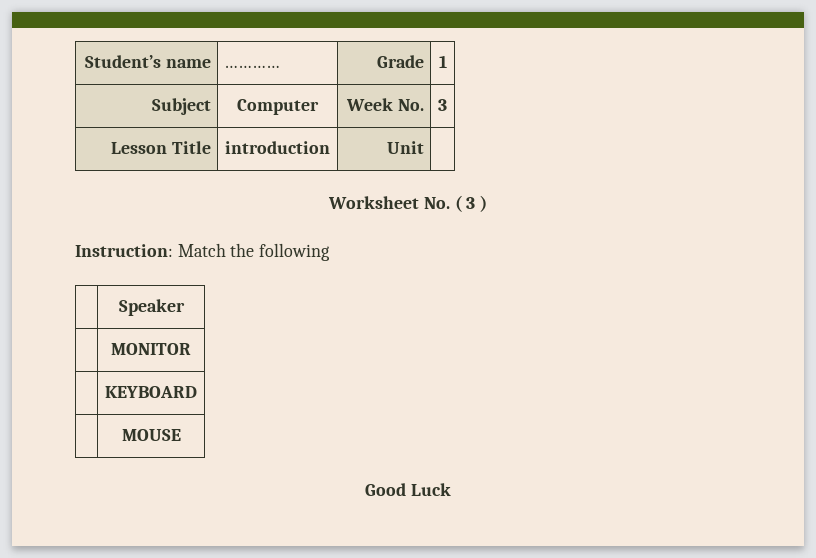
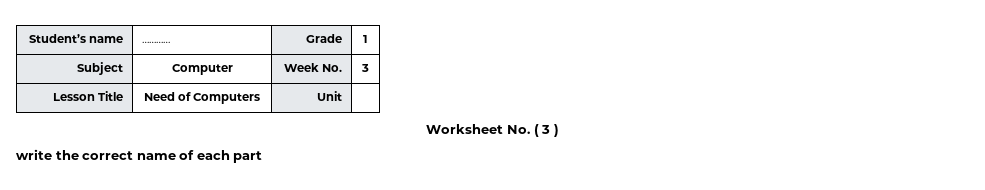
[225,141,330,154] introduction -> [143,92,261,104] Need of Computers
[75,243,331,261] [118,299,185,316] [111,343,191,355] [105,386,197,398] [121,429,181,441] [365,483,451,496] Instruction: Match the following // | Speaker // | MONITOR // | KEYBOARD // | MOUSE // Good Luck -> [16,149,263,163] write the correct name of each part

